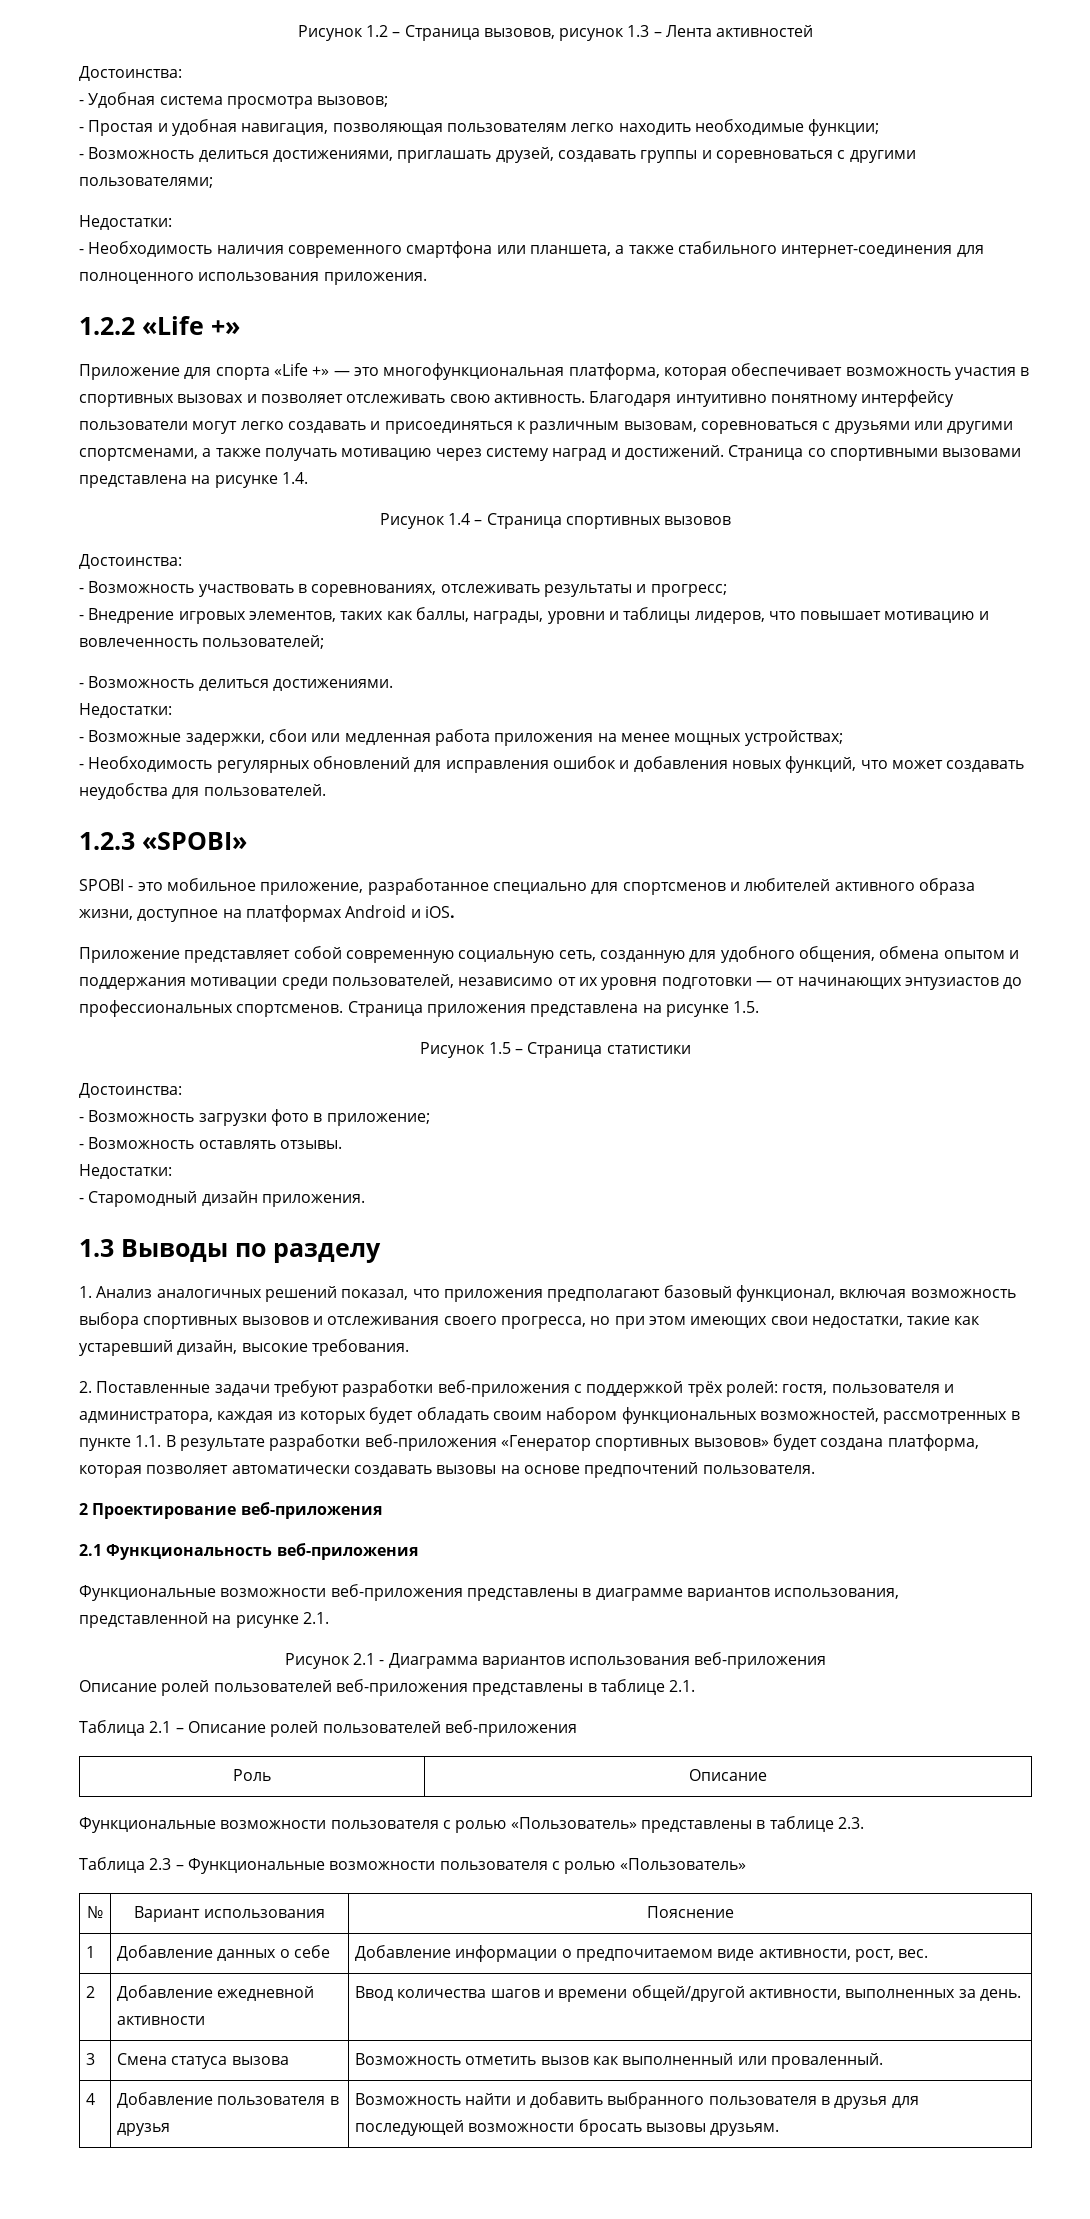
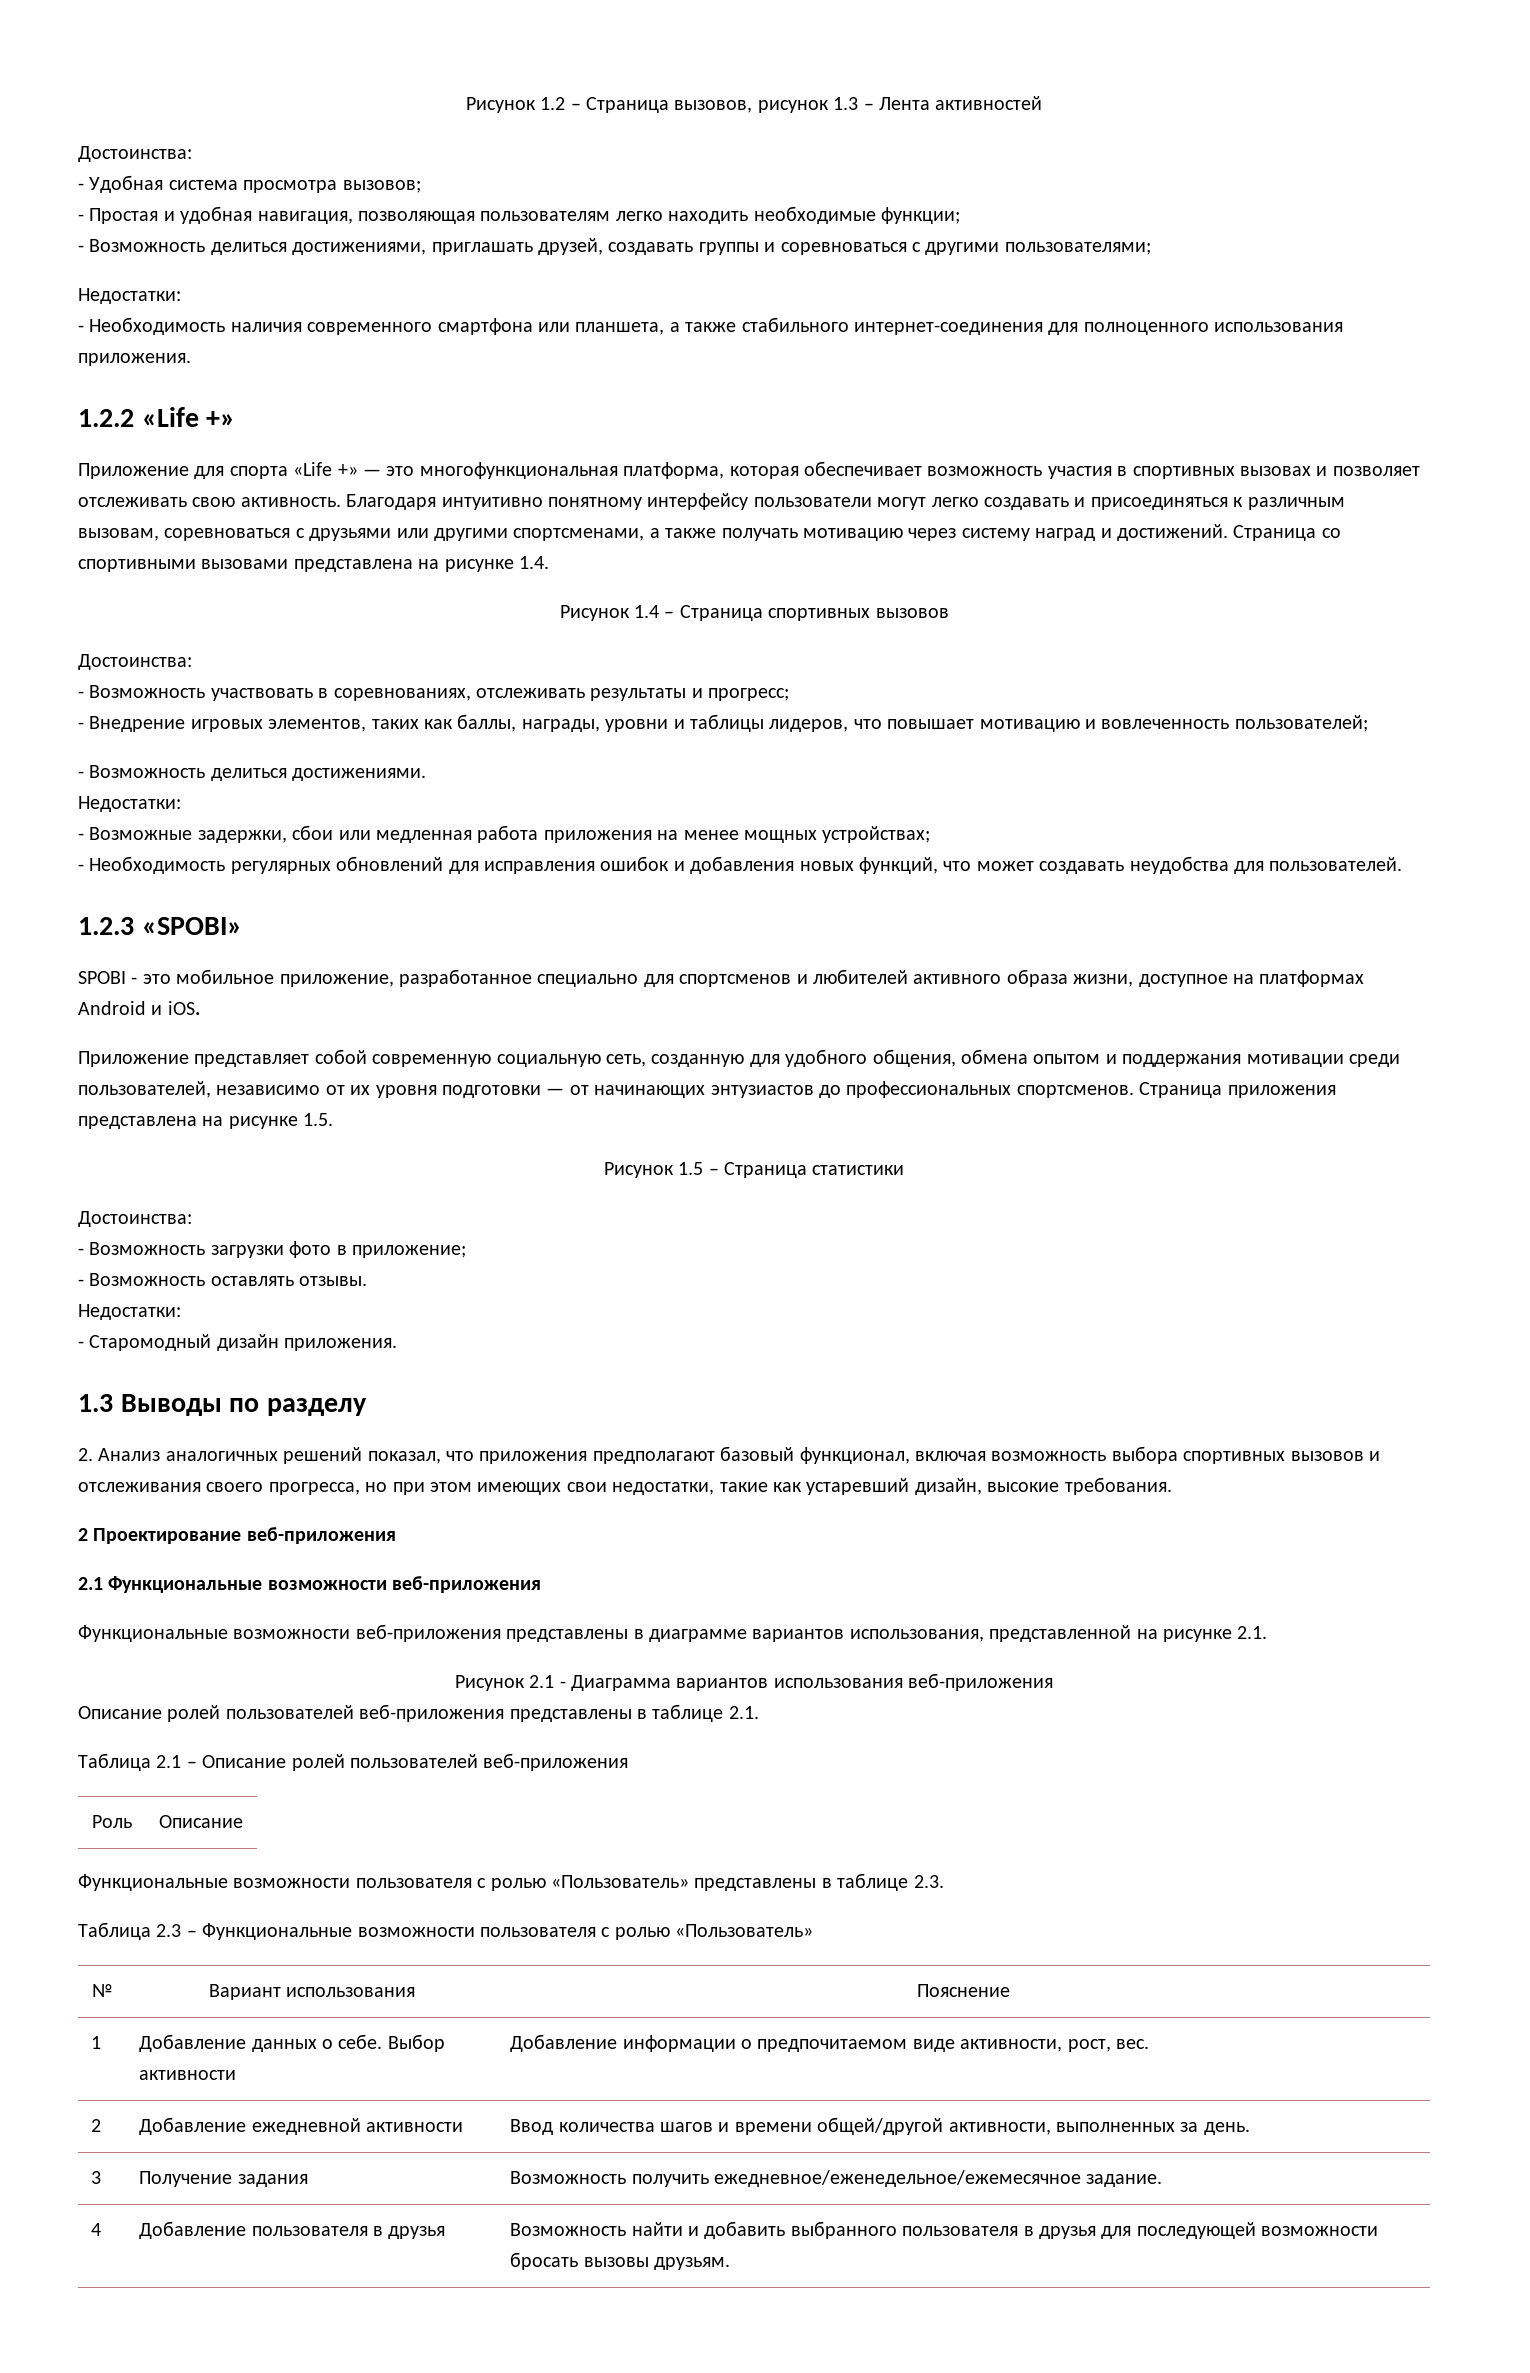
[79,1286,92,1298] 1. -> [78,1448,93,1461] 2.
[79,1380,954,1397] [79,1407,1020,1424] [79,1434,979,1451] [79,1462,815,1478] // 2. Поставленные задачи требуют разработки веб-приложения с поддержкой трёх ролей: гостя, пользователя и администратора, каждая из которых будет обладать своим набором функциональных возможностей, рассмотренных в пункте 1.1. В результате разработки веб-приложения «Генератор спортивных вызовов» будет создана платформа, которая позволяет автоматически создавать вызовы на основе предпочтений пользователя. -> (1172, 1486) none
[106,1544,273,1560] Функциональность -> [108,1576,387,1593] Функциональные возможности
[294,1945,331,1958] себе -> [338,2034,445,2052] [139,2070,237,2080] себе. Выбор активности
[117,2053,289,2069] [355,2053,883,2069] Смена статуса вызова | Возможность отметить вызов как выполненный или проваленный. -> [139,2171,308,2187] [510,2170,1163,2187] Получение задания | Возможность получить ежедневное/еженедельное/ежемесячное задание.

